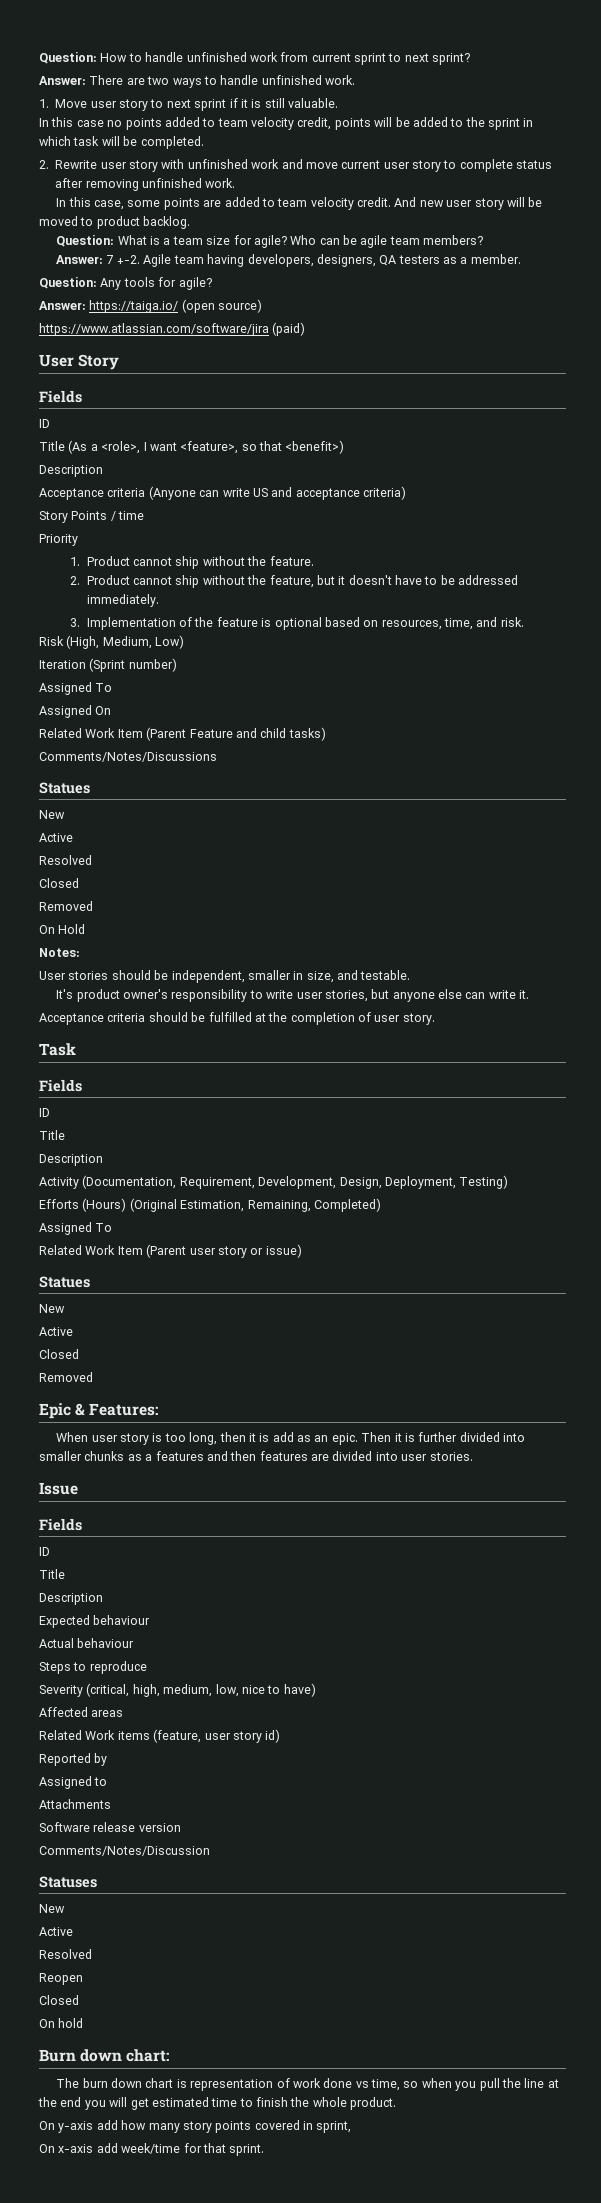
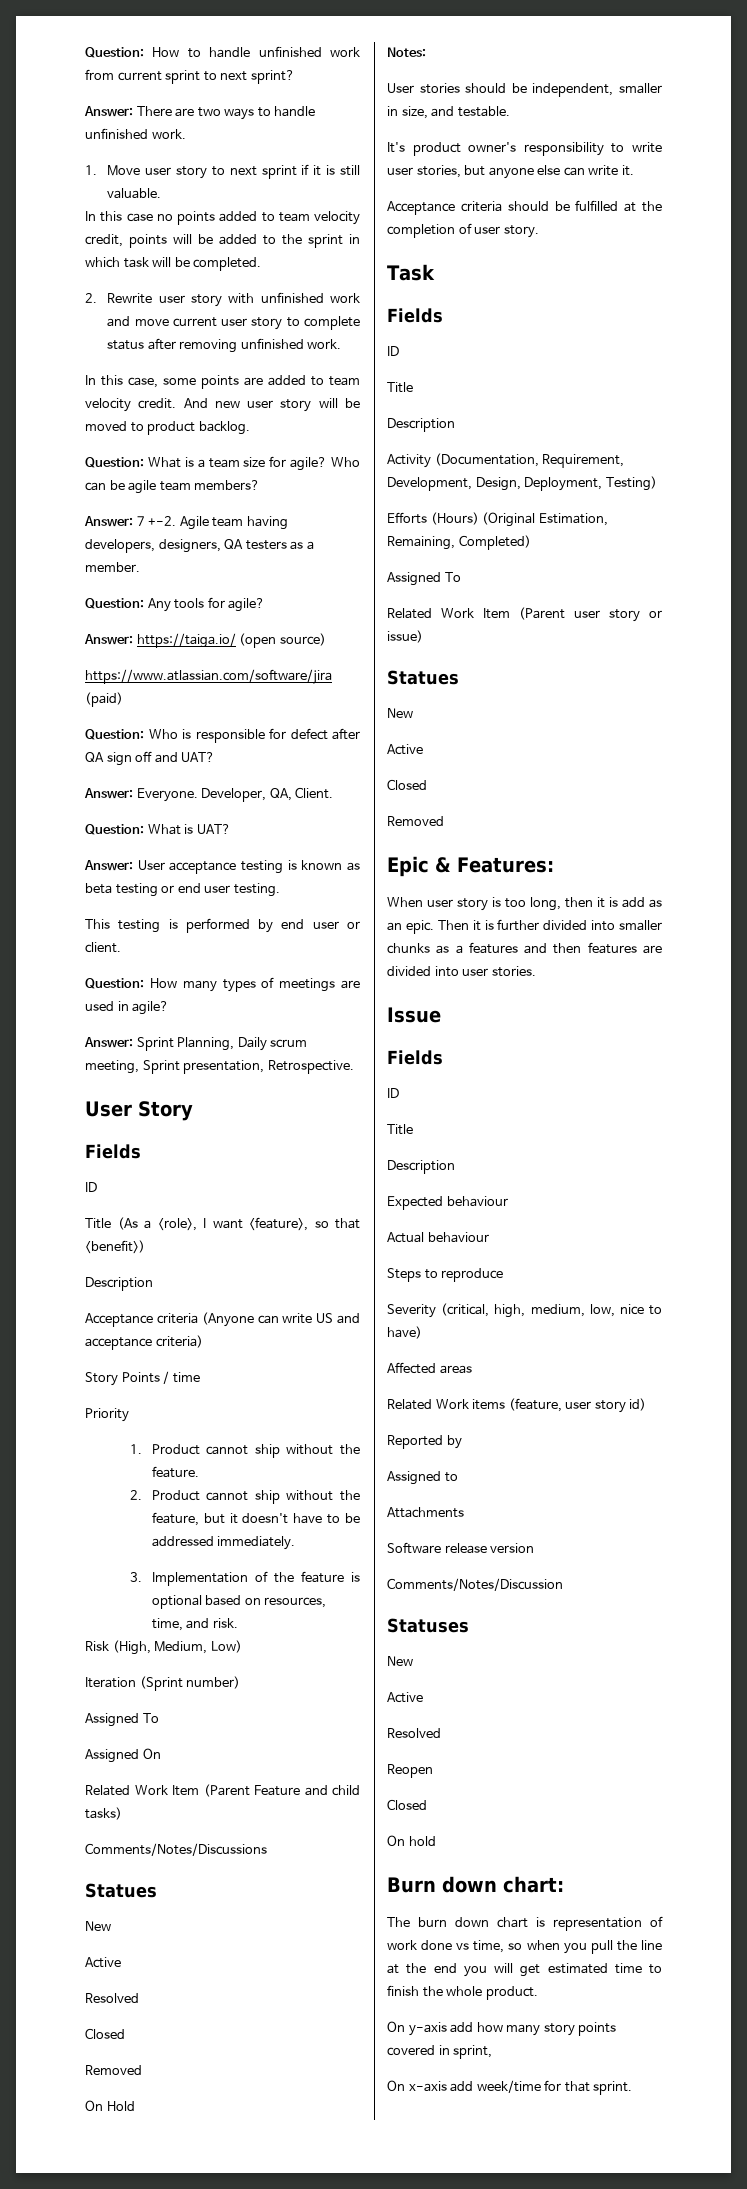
(306, 329) none -> [85,728,360,743] [85,751,216,766] [84,787,334,802] [85,824,231,835] [84,860,360,874] [85,883,280,897] [85,918,360,933] [85,942,121,953] [85,977,360,992] [85,1001,170,1015] [84,1037,308,1051] [85,1060,354,1074] // Question: Who is responsible for defect after QA sign off and UAT? // Answer: Everyone. Developer, QA, Client. // Question: What is UAT? // Answer: User acceptance testing is known as beta testing or end user testing. // This testing is performed by end user or client. // Question: How many types of meetings are used in agile? // Answer: Sprint Planning, Daily scrum meeting, Sprint presentation, Retrospective.

